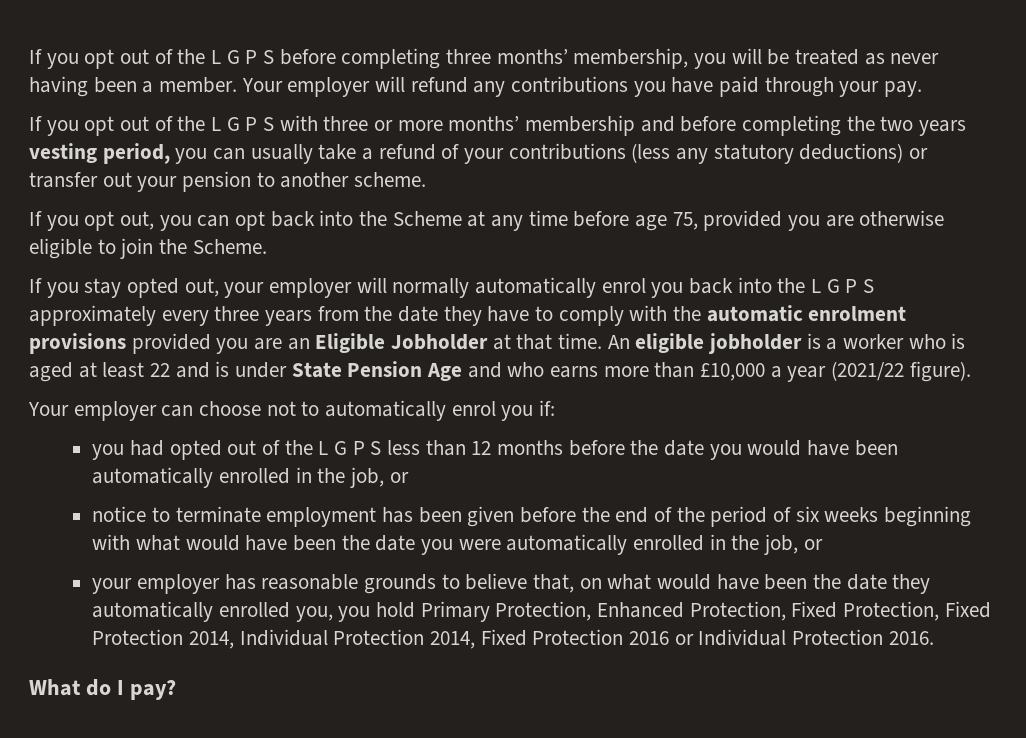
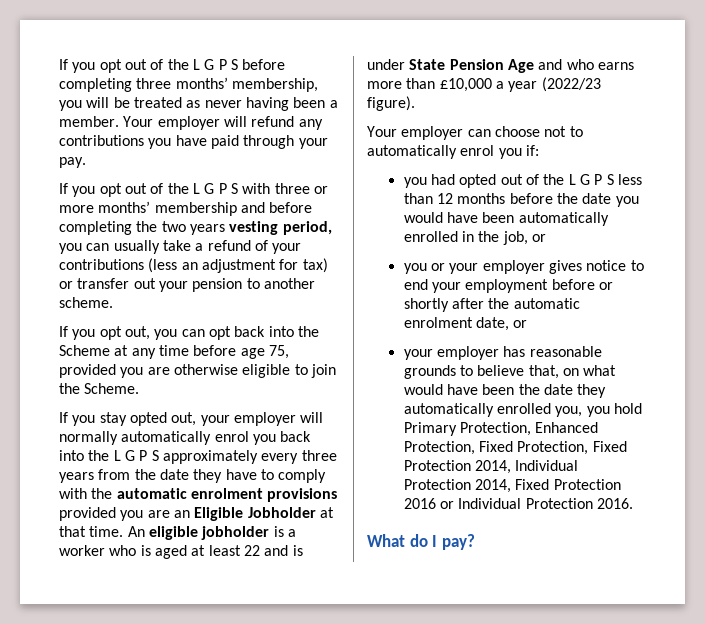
[676,143,904,164] any statutory deductions) -> [181,258,328,273] an adjustment for tax)
[831,361,905,381] (2021/22 -> [541,77,601,92] (2022/23
[92,506,972,527] [92,534,799,555] notice to terminate employment has been given before the end of the period of six weeks beginning with what would have been the date you were automatically enrolled in the job, -> [403,260,644,274] [403,279,613,293] [403,298,580,312] [403,317,509,331] you or your employer gives notice to end your employment before or shortly after the automatic enrolment date,

